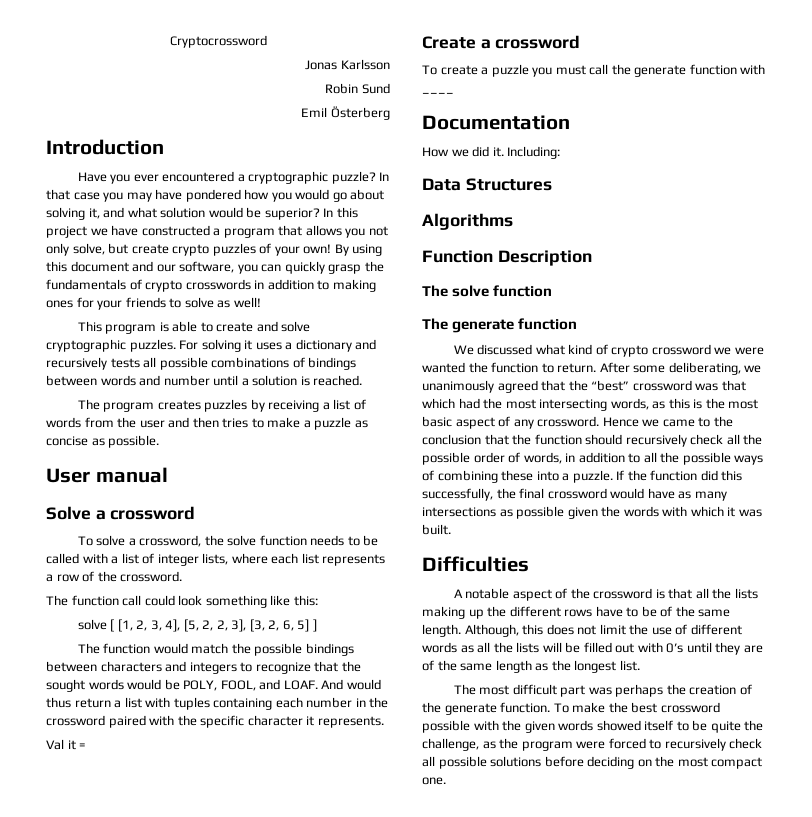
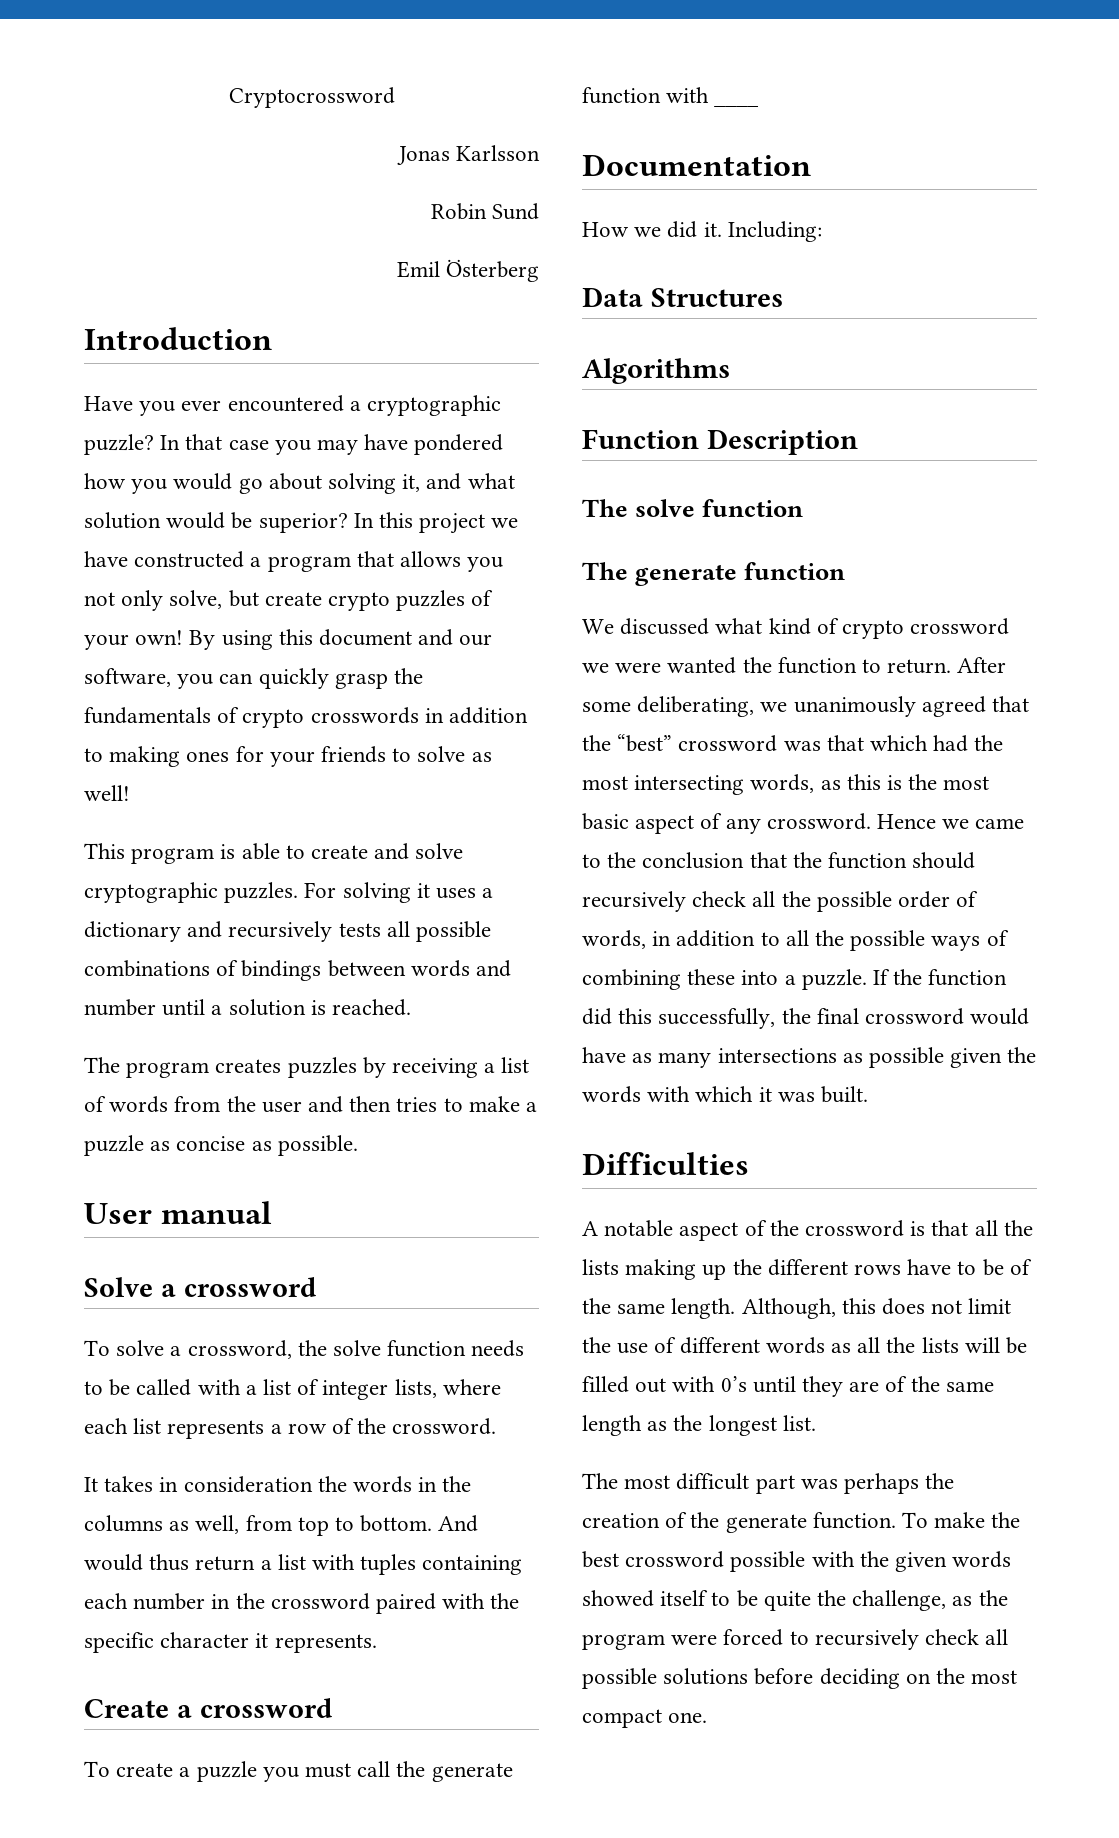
[46,595,318,608] [77,619,317,632] [77,643,354,656] [46,661,361,674] [46,679,318,692] The function call could look something like this: // solve [ [1, 2, 3, 4], [5, 2, 2, 3], [3, 2, 6, 5] ] // The function would match the possible bindings between characters and integers to recognize that the sought words would be POLY, FOOL, and LOAF. -> [84,1476,472,1493] [84,1515,433,1536] It takes in consideration the words in the columns as well, from top to bottom.
[46,739,87,750] // Val it = -> (377, 1643) none

